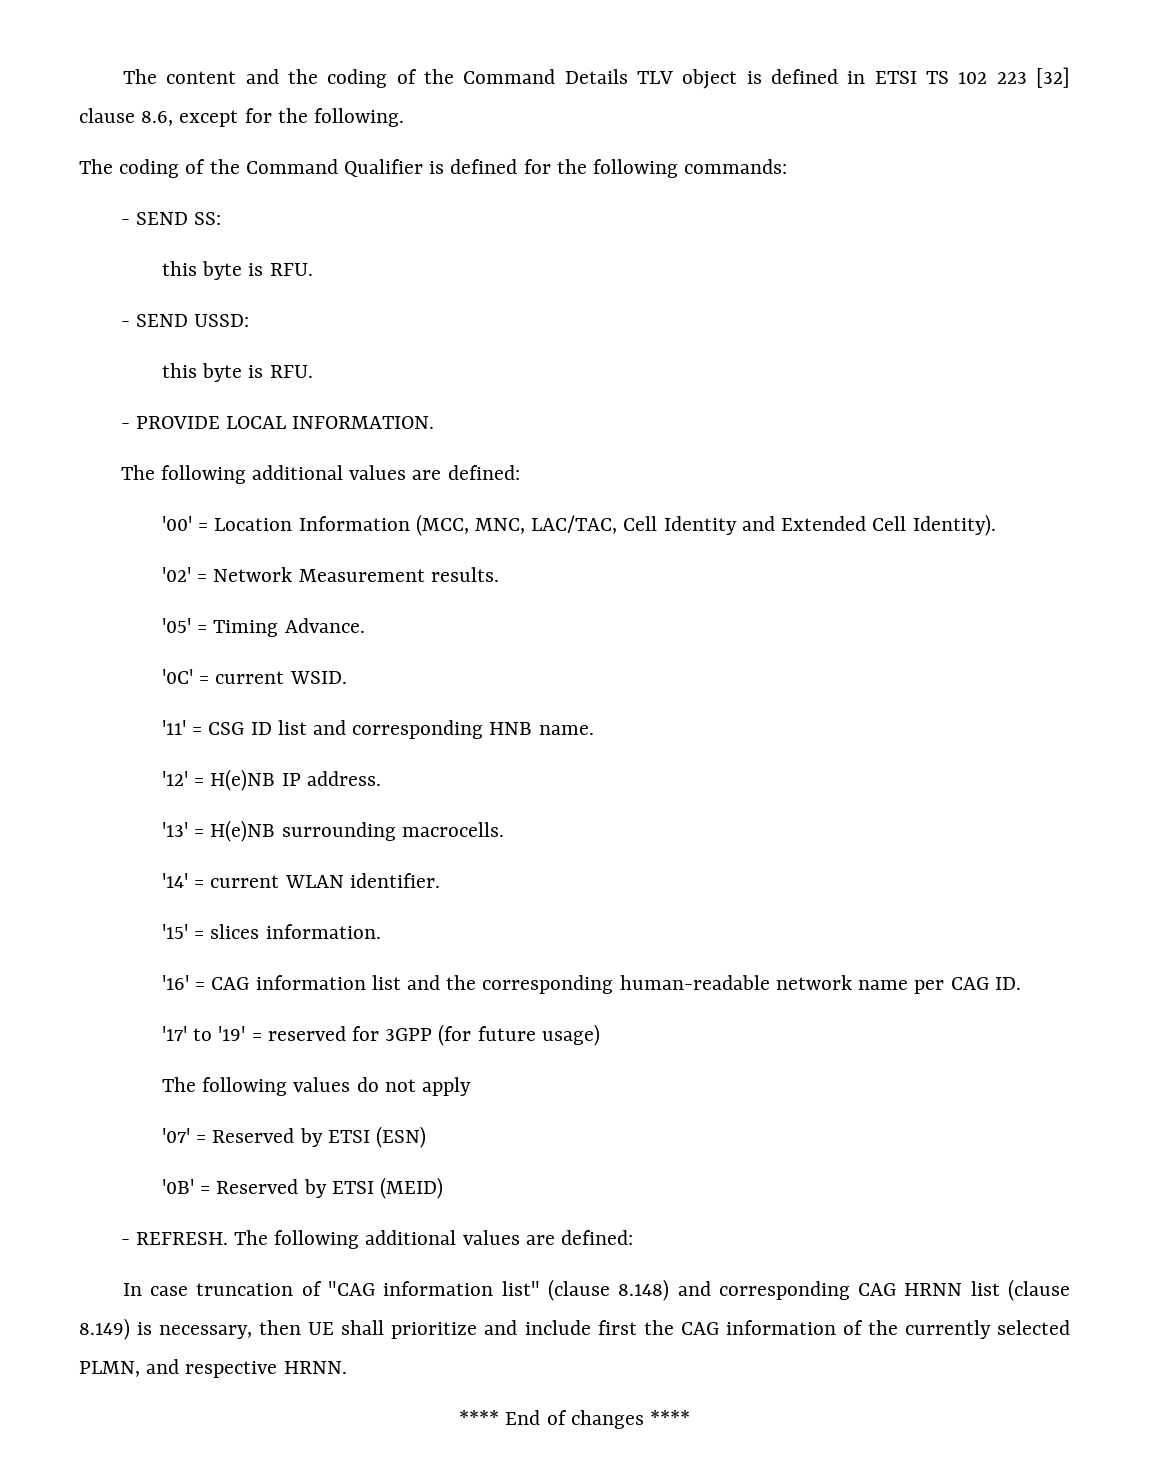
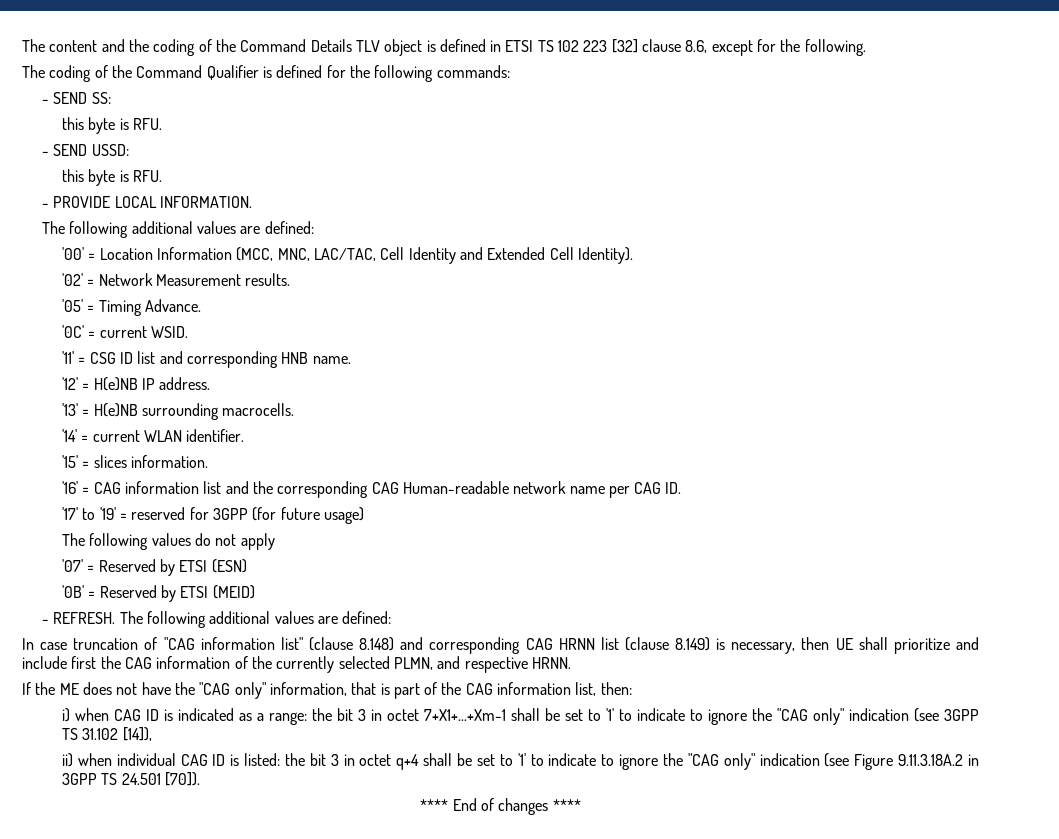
[619,975,770,990] human-readable -> [371,481,509,494] CAG Human-readable
(347, 1367) none -> [22,682,632,699] [61,708,979,725] [61,727,152,741] [61,753,979,770] [61,772,200,786] // If the ME does not have the "CAG only" information, that is part of the CAG information list, then: // i) when CAG ID is indicated as a range: the bit 3 in octet 7+X1+...+Xm-1 shall be set to '1' to indicate to ignore the "CAG only" indication (see 3GPP TS 31.102 [14]), // ii) when individual CAG ID is listed: the bit 3 in octet q+4 shall be set to '1' to indicate to ignore the "CAG only" indication (see Figure 9.11.3.18A.2 in 3GPP TS 24.501 [70]).

